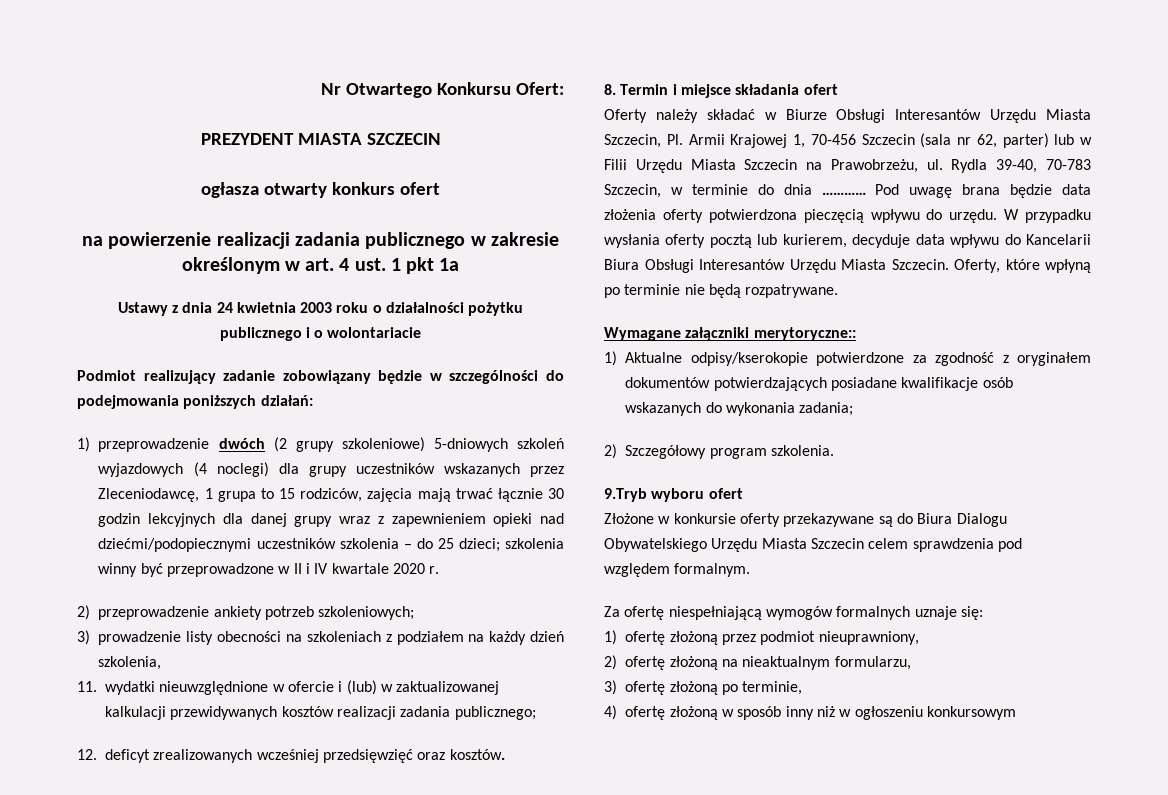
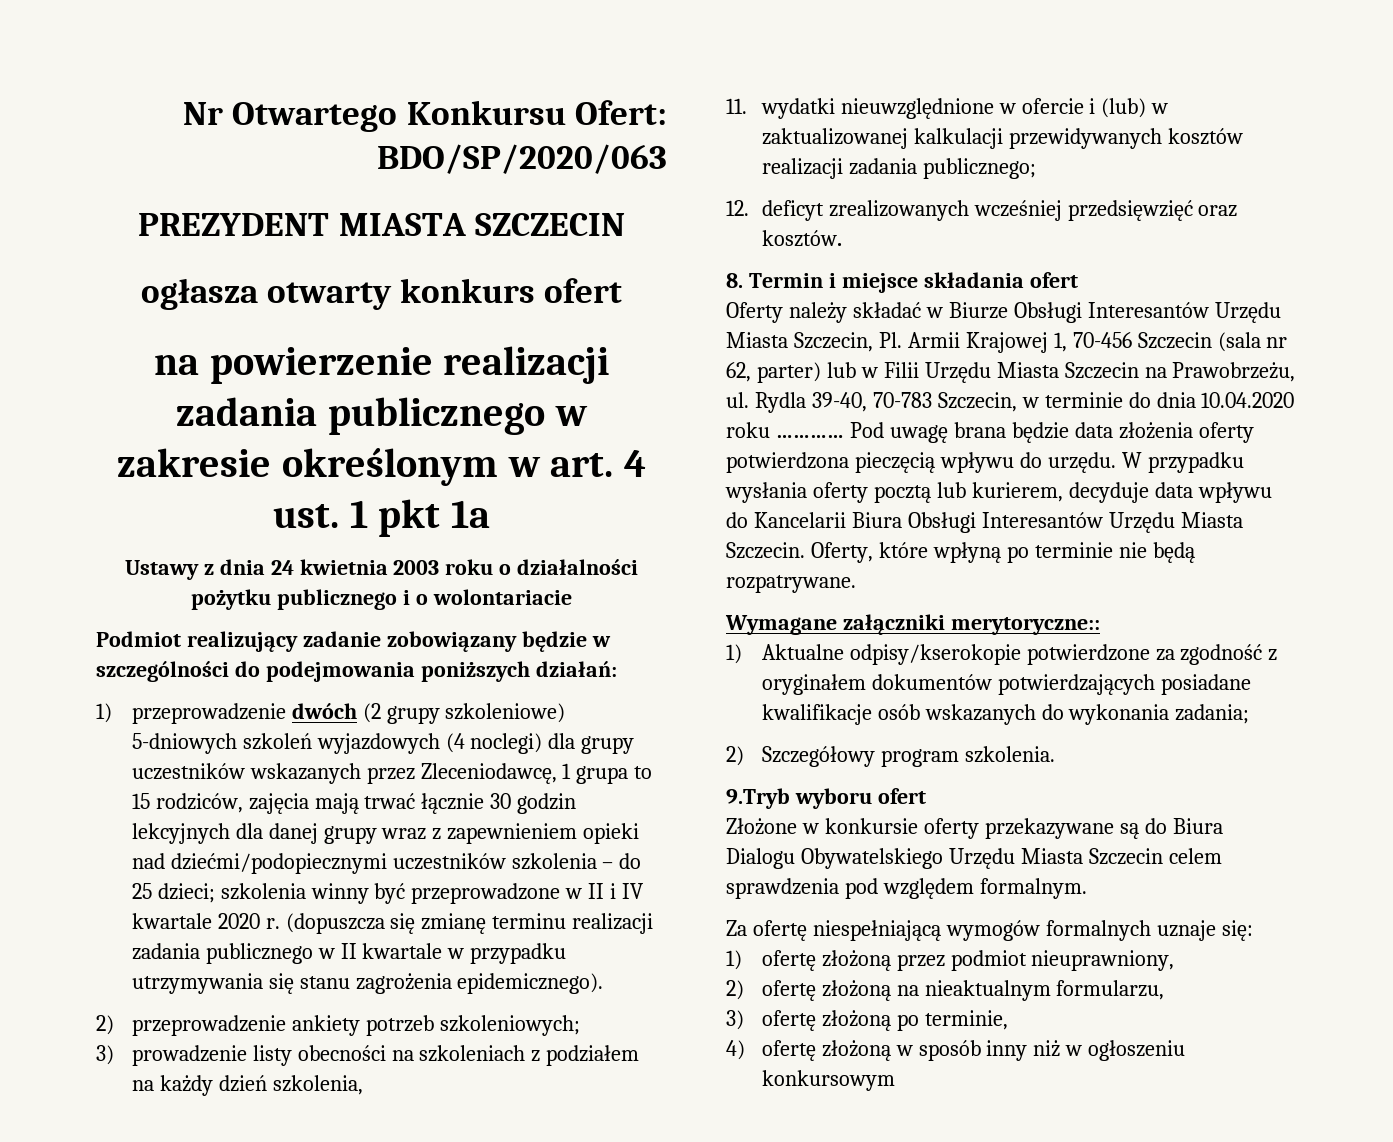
(564, 88) none -> [377,144,667,174] BDO/SP/2020/063
(440, 570) none -> [285,913,654,934] [131,943,567,964] [131,973,604,994] (dopuszcza się zmianę terminu realizacji zadania publicznego w II kwartale w przypadku utrzymywania się stanu zagrożenia epidemicznego).
(812, 189) none -> [1201,392,1295,408] [726,422,770,438] 10.04.2020 roku

